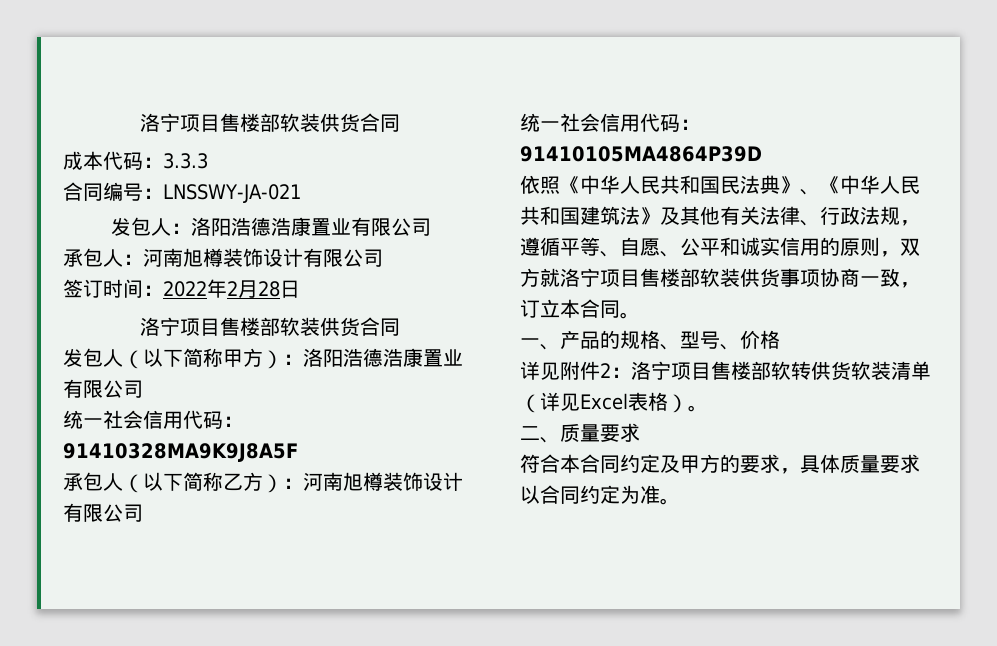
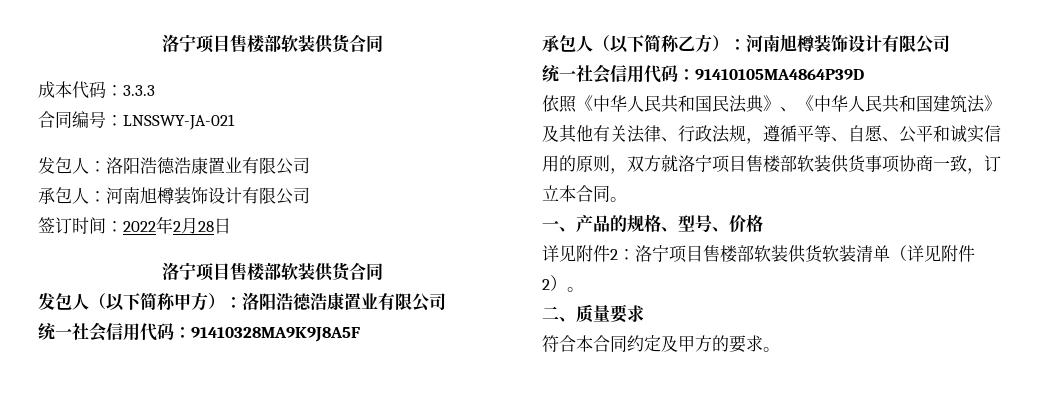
[791,361,811,380] 转 -> [771,245,788,262] 装
[580,392,668,411] Excel表格 -> [941,245,975,262] [542,279,550,290] 附件2
[780,454,920,474] [520,485,660,504] ，具体质量要求以合同约定为准 -> (763, 343) none

